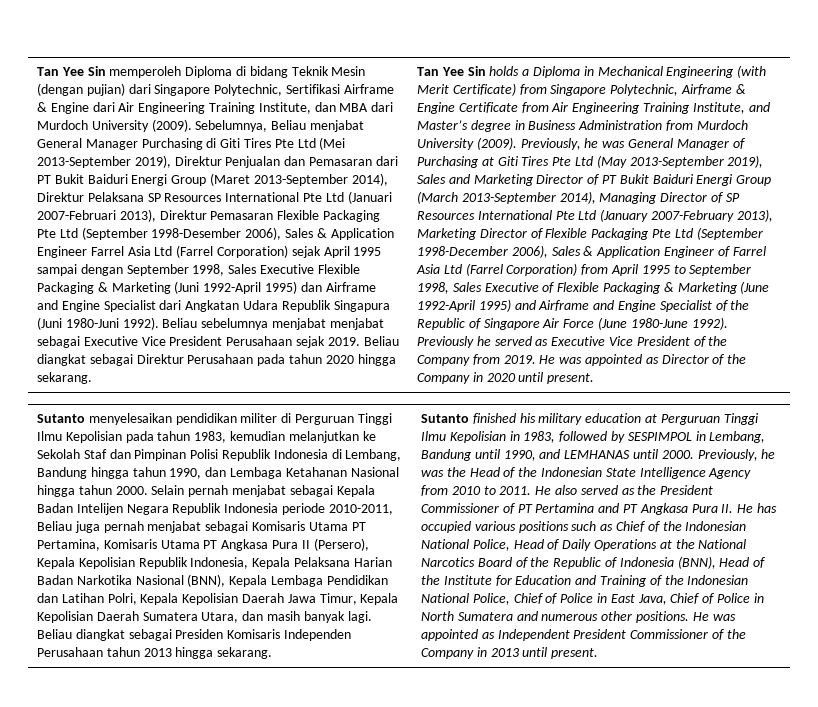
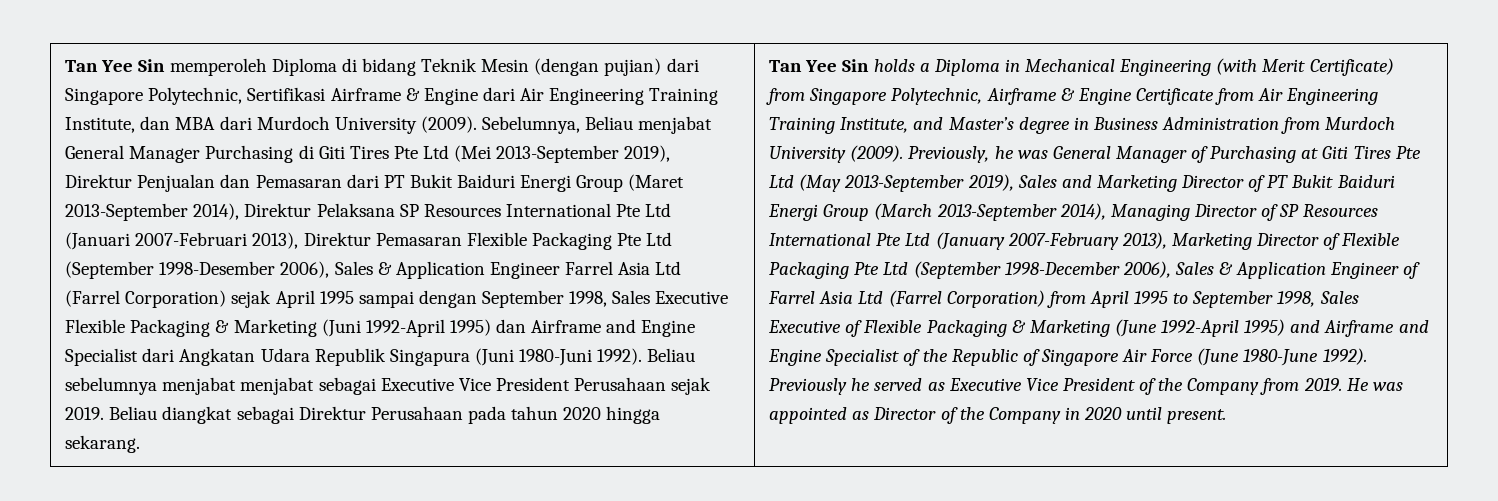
[37,413,392,425] [37,431,376,443] [37,449,402,461] [37,467,399,479] [37,485,375,497] [37,503,393,515] [37,521,366,533] [37,538,369,551] [37,557,392,569] [37,574,388,587] [37,593,399,605] [37,611,372,623] [37,629,351,641] [37,647,273,659] [421,413,759,425] [421,431,766,443] [421,449,776,461] [421,467,752,479] [421,485,714,496] [421,503,777,515] [421,521,747,533] [421,539,747,551] [421,556,766,569] [421,575,749,587] [421,593,764,605] [421,611,736,623] [421,629,746,641] [421,647,599,659] // Sutanto menyelesaikan pendidikan militer di Perguruan Tinggi Ilmu Kepolisian pada tahun 1983, kemudian melanjutkan ke Sekolah Staf dan Pimpinan Polisi Republik Indonesia di Lembang, Bandung hingga tahun 1990, dan Lembaga Ketahanan Nasional hingga tahun 2000. Selain pernah menjabat sebagai Kepala Badan Intelijen Negara Republik Indonesia periode 2010-2011, Beliau juga pernah menjabat sebagai Komisaris Utama PT Pertamina, Komisaris Utama PT Angkasa Pura II (Persero), Kepala Kepolisian Republik Indonesia, Kepala Pelaksana Harian Badan Narkotika Nasional (BNN), Kepala Lembaga Pendidikan dan Latihan Polri, Kepala Kepolisian Daerah Jawa Timur, Kepala Kepolisian Daerah Sumatera Utara, dan masih banyak lagi. Beliau diangkat sebagai Presiden Komisaris Independen Perusahaan tahun 2013 hingga sekarang. | Sutanto finished his military education at Perguruan Tinggi Ilmu Kepolisian in 1983, followed by SESPIMPOL in Lembang, Bandung until 1990, and LEMHANAS until 2000. Previously, he was the Head of the Indonesian State Intelligence Agency from 2010 to 2011. He also served as the President Commissioner of PT Pertamina and PT Angkasa Pura II. He has occupied various positions such as Chief of the Indonesian National Police, Head of Daily Operations at the National Narcotics Board of the Republic of Indonesia (BNN), Head of the Institute for Education and Training of the Indonesian National Police, Chief of Police in East Java, Chief of Police in North Sumatera and numerous other positions. He was appointed as Independent President Commissioner of the Company in 2013 until present. -> (1227, 416) none

